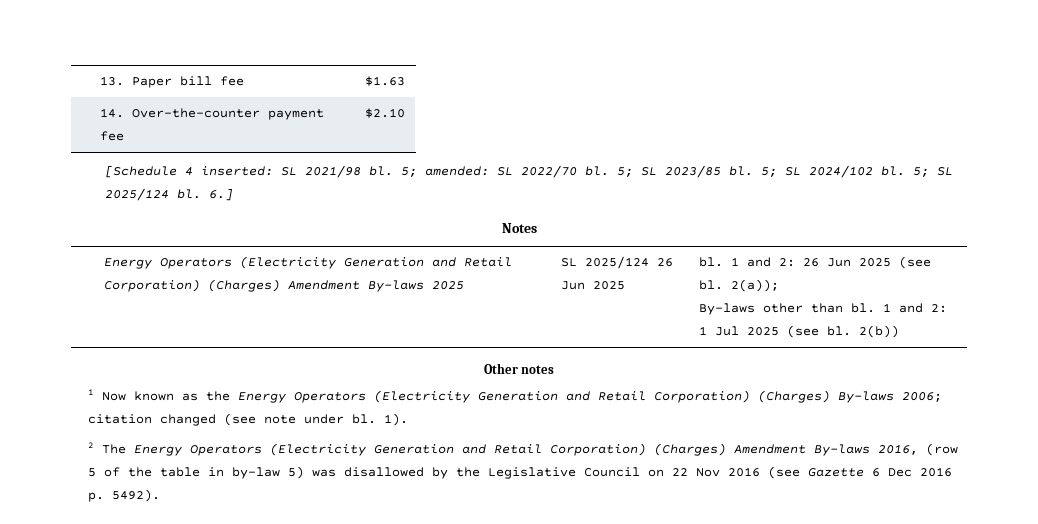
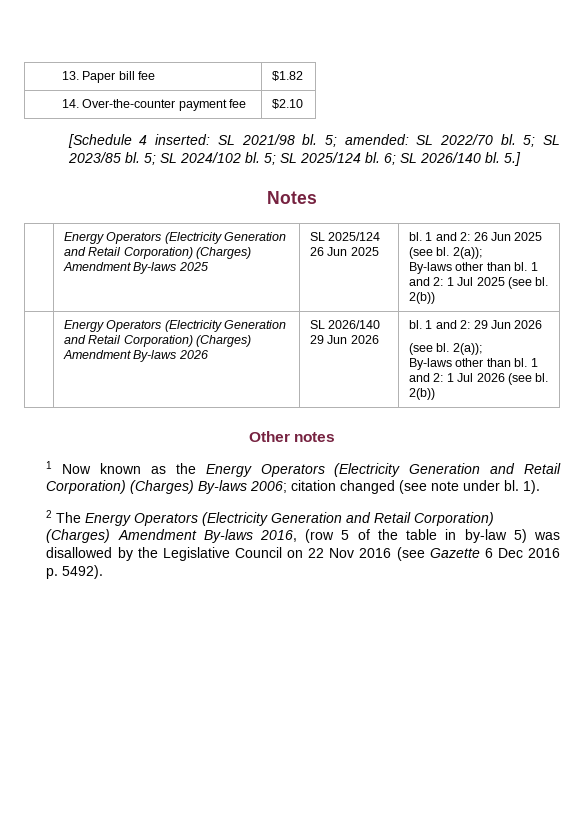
[364,76,405,86] $1.63 -> [272,71,304,81] $1.82
[209,188,234,201] 6.] -> [383,152,521,166] 6; SL 2026/140 bl. 5.]
(899, 331) none -> [64,320,287,332] [64,335,252,347] [63,350,208,362] [310,320,381,329] [310,335,379,344] [409,320,543,329] [409,343,482,355] [409,358,538,370] [409,373,549,385] [409,388,436,400] // | Energy Operators (Electricity Generation and Retail Corporation) (Charges) Amendment By-laws 2026 | SL 2026/140 29 Jun 2026 | bl. 1 and 2: 29 Jun 2026 // (see bl. 2(a)); // By-laws other than bl. 1 and 2: 1 Jul 2026 (see bl. 2(b))

